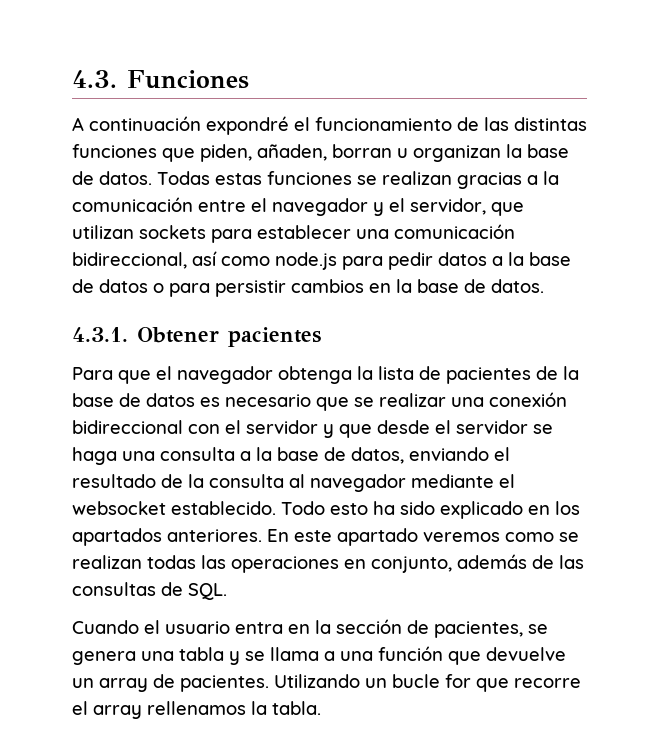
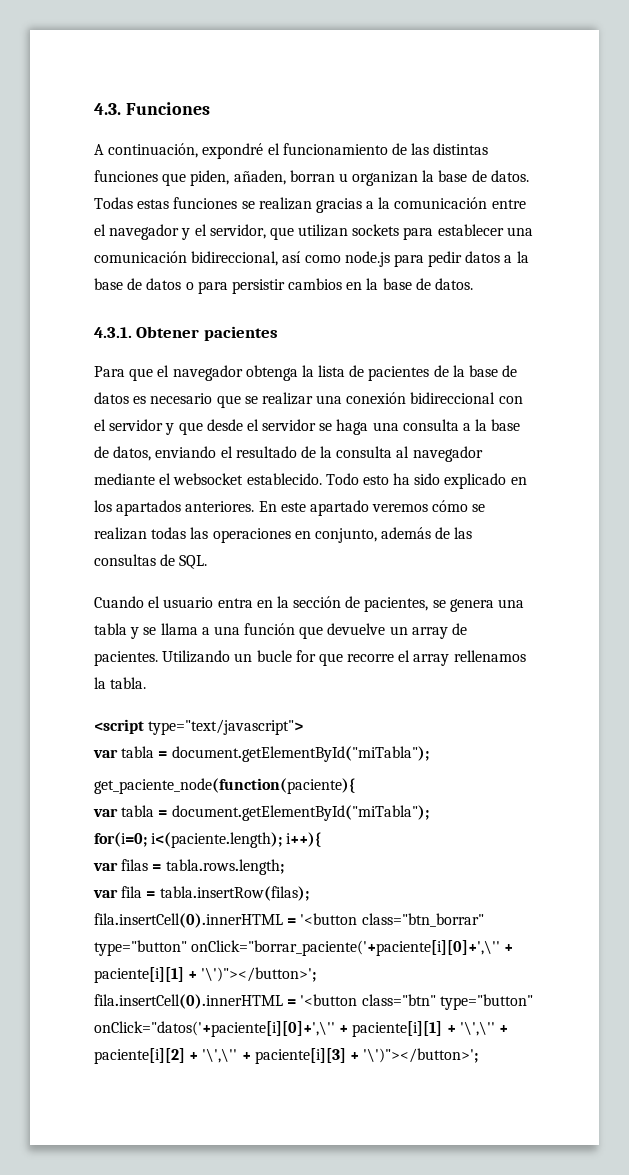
[89,116,201,131] continuación -> [108,143,199,158] continuación,
[505,532,554,542] como -> [432,500,469,512] cómo
(321, 708) none -> [94,719,304,735] [93,746,429,762] [94,778,355,794] [93,805,429,821] [94,832,322,848] [93,859,284,875] [93,886,309,901] [94,913,484,928] [94,940,514,956] [94,967,317,983] [94,994,533,1010] [94,1021,508,1037] [94,1048,479,1064] // <script type="text/javascript"> // var tabla = document.getElementById("miTabla"); // get_paciente_node(function(paciente){ // var tabla = document.getElementById("miTabla"); // for(i=0; i<(paciente.length); i++){ // var filas = tabla.rows.length; // var fila = tabla.insertRow(filas); // fila.insertCell(0).innerHTML = '<button class="btn_borrar" type="button" onClick="borrar_paciente('+paciente[i][0]+',\'' + paciente[i][1] + '\')"></button>'; // fila.insertCell(0).innerHTML = '<button class="btn" type="button" onClick="datos('+paciente[i][0]+',\'' + paciente[i][1] + '\',\'' + paciente[i][2] + '\',\'' + paciente[i][3] + '\')"></button>';

